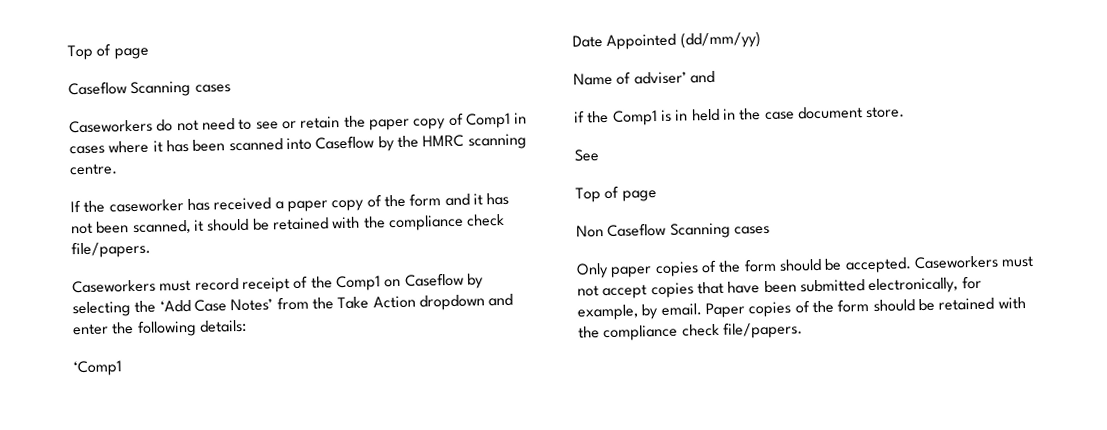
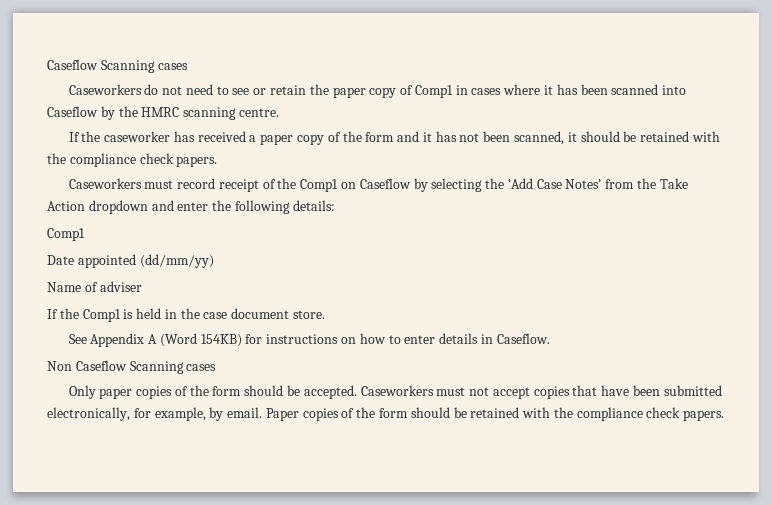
[67,43,149,61] Top of page // -> (47, 64) none
[71,240,151,259] file/papers. -> [176,156,218,167] papers.
[73,360,122,377] ‘Comp1 -> [47,228,85,241] Comp1
[606,33,677,50] Appointed -> [77,254,136,268] appointed
[633,70,715,85] [574,110,585,123] adviser’ and // if -> [99,281,142,292] [47,309,58,319] adviser // If
[675,109,689,121] in -> (134, 314) none
[575,185,657,203] // Top of page -> [90,333,550,347] Appendix A (Word 154KB) for instructions on how to enter details in Caseflow.
[722,321,803,339] file/papers. -> [683,410,725,421] papers.

